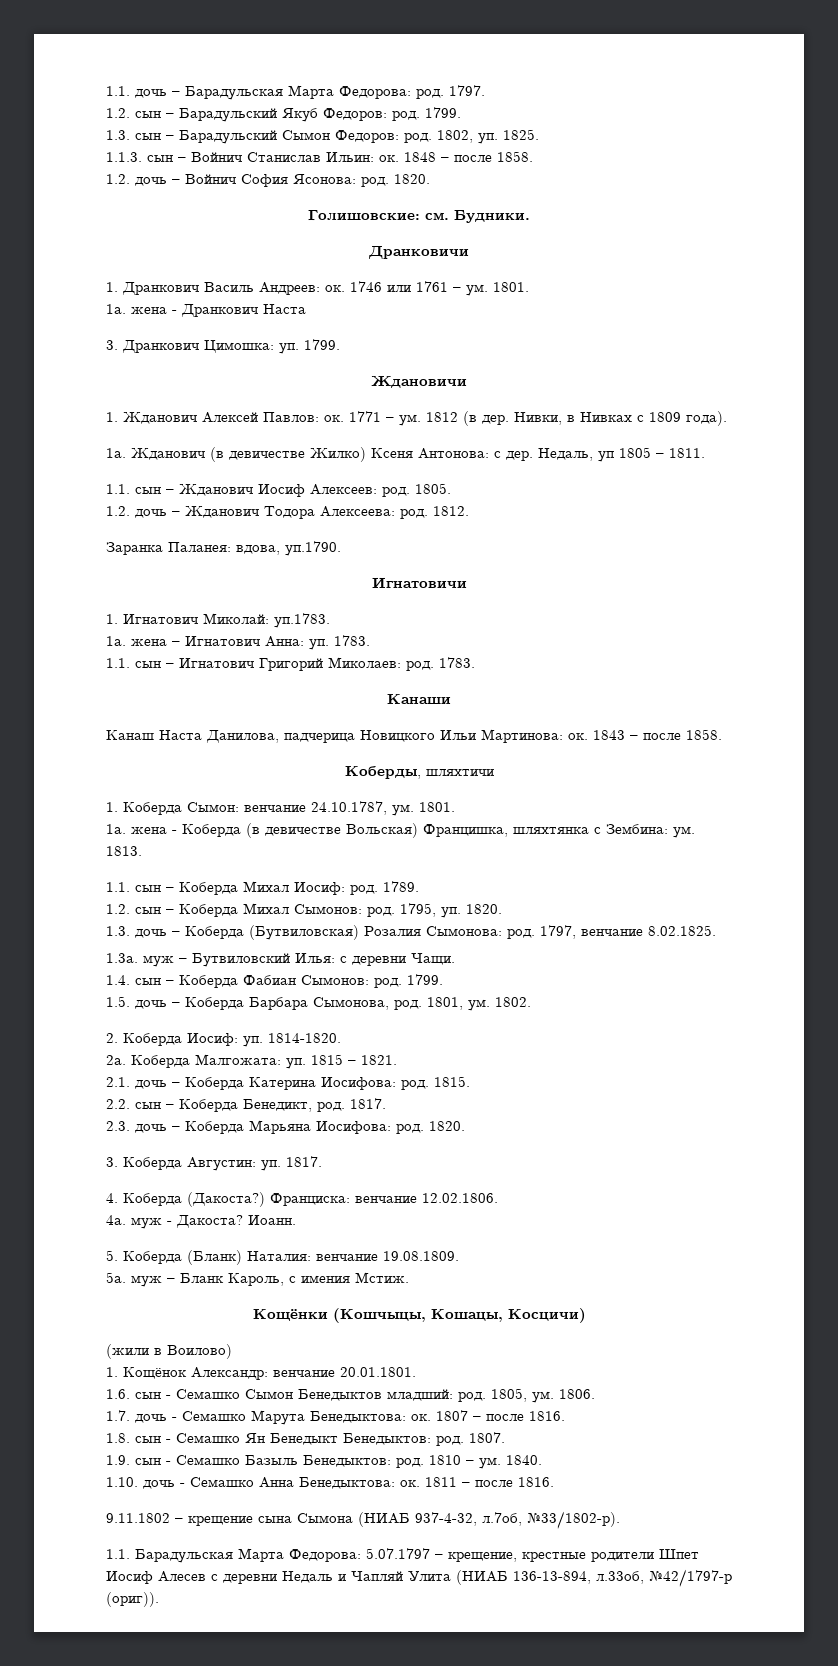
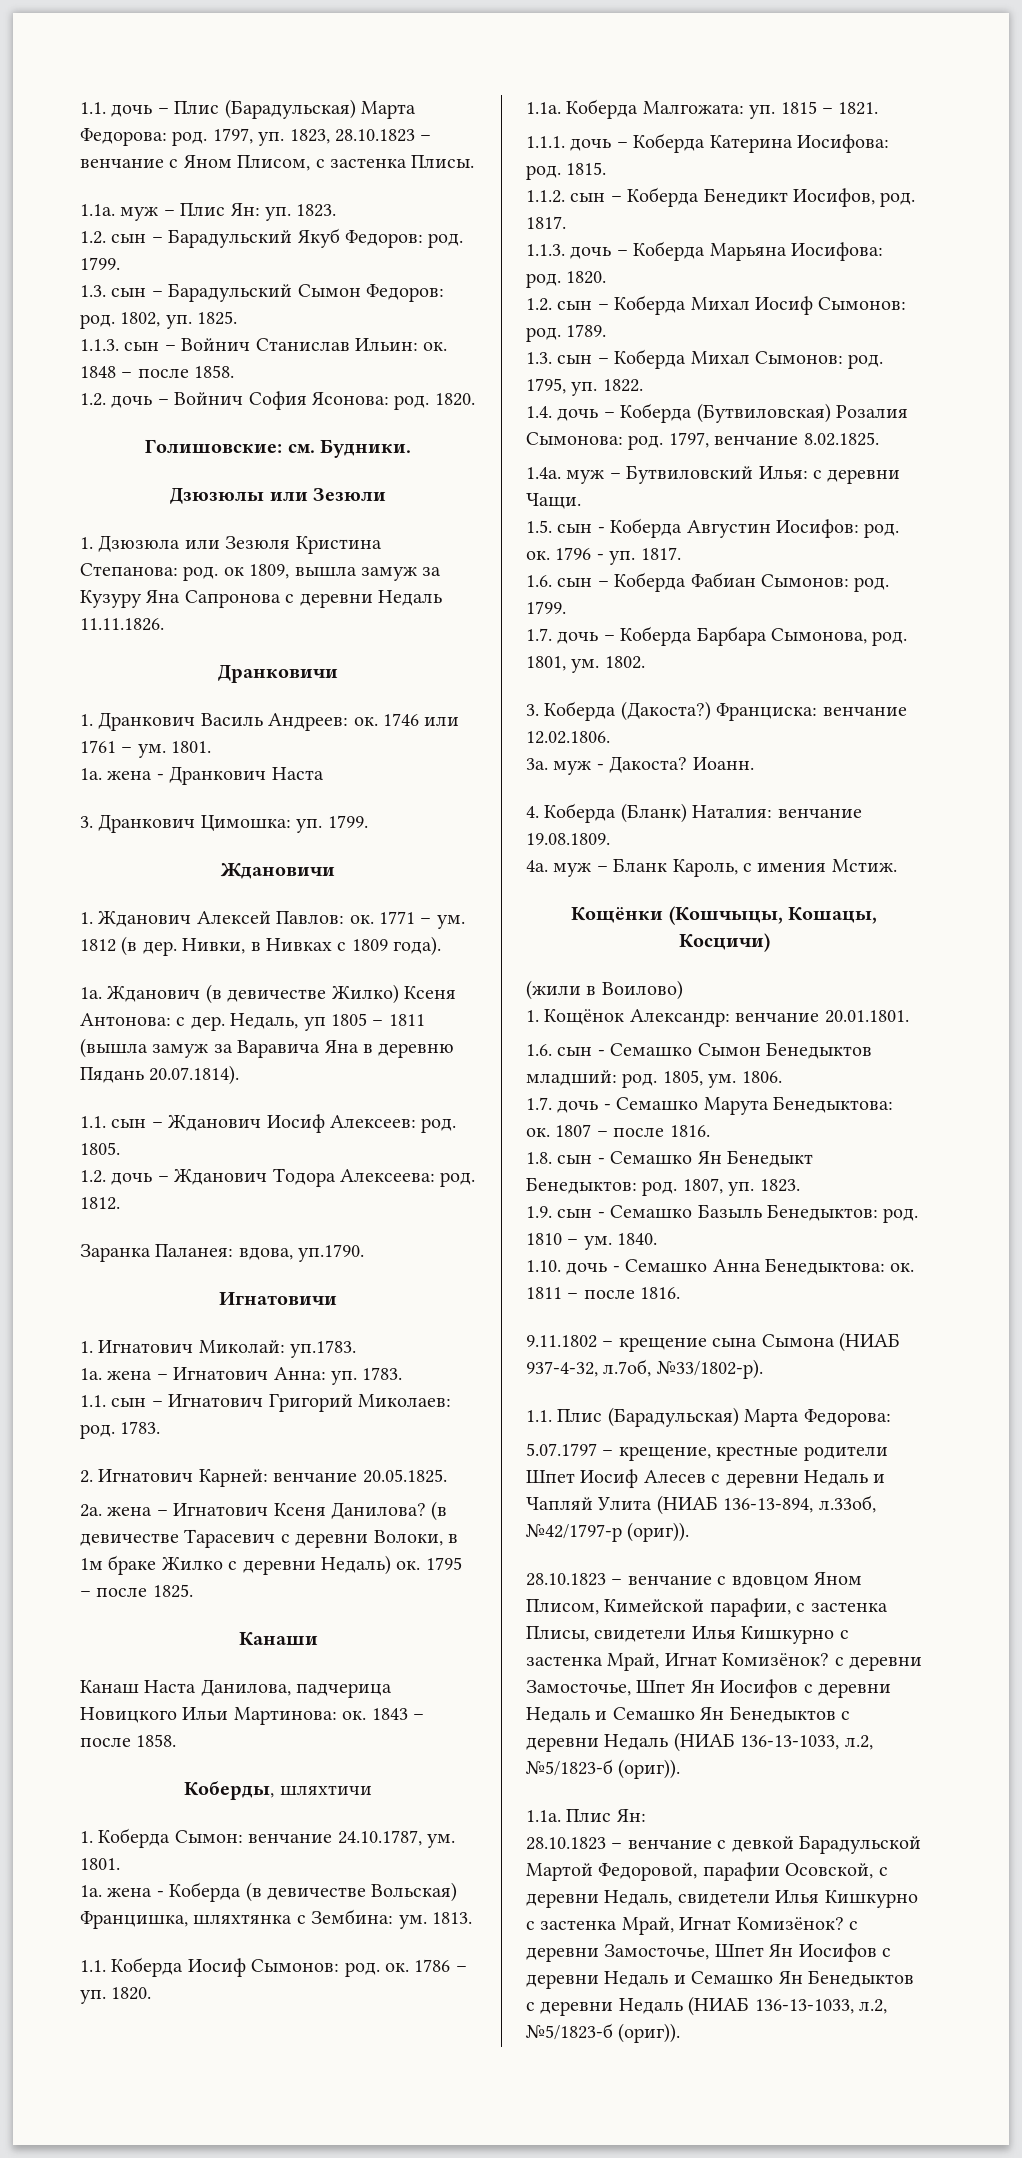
[185,86,283,100] Барадульская -> [174,99,356,119] Плис (Барадульская)
[449,85,485,96] 1797. -> [212,128,432,146] [80,154,475,171] [80,202,337,221] 1797, уп. 1823, 28.10.1823 – венчание с Яном Плисом, с застенка Плисы. // 1.1а. муж – Плис Ян: уп. 1823.
(530, 216) none -> [170,488,386,504] [80,535,382,554] [80,563,442,581] [80,589,442,608] [80,618,164,631] // Дзюзюлы или Зезюли // 1. Дзюзюла или Зезюля Кристина Степанова: род. ок 1809, вышла замуж за Кузуру Яна Сапронова с деревни Недаль 11.11.1826.
[669,448,705,458] 1811. -> [388,1014,425,1026] [80,1038,455,1058] [80,1065,240,1085] 1811 (вышла замуж за Варавича Яна в деревню Пядань 20.07.1814).
(475, 662) none -> [80,1469,447,1487] [80,1501,448,1521] [80,1529,458,1548] [80,1555,462,1575] [80,1584,193,1598] // 2. Игнатович Карней: венчание 20.05.1825. // 2а. жена – Игнатович Ксеня Данилова? (в девичестве Тарасевич с деревни Волоки, в 1м браке Жилко с деревни Недаль) ок. 1795 – после 1825.
[135,881,345,895] сын – Коберда Михал Иосиф: -> [111,1957,467,1977] [80,1987,152,2004] [526,99,879,119] [526,133,889,153] [526,162,607,180] [526,187,916,207] [526,216,566,229] [526,241,883,261] [526,271,607,288] [526,295,907,315] Коберда Иосиф Сымонов: род. ок. 1786 – уп. 1820. // 1.1а. Коберда Малгожата: уп. 1815 – 1821. // 1.1.1. дочь – Коберда Катерина Иосифова: род. 1815. // 1.1.2. сын – Коберда Бенедикт Иосифов, род. 1817. // 1.1.3. дочь – Коберда Марьяна Иосифова: род. 1820. // 1.2. сын – Коберда Михал Иосиф Сымонов:
[106,904,130,914] 1.2. -> [526,352,552,364] 1.3.
[466,904,502,914] [106,926,130,936] 1820. // 1.3. -> [602,379,643,392] [526,406,552,418] 1822. // 1.4.
[106,953,138,963] 1.3а. -> [526,467,561,479] 1.4а.
[106,975,130,985] 1.4. -> [526,518,900,538] [526,547,681,565] [526,575,552,587] 1.5. сын - Коберда Августин Иосифов: род. ок. 1796 - уп. 1817. // 1.6.
[106,996,130,1007] 1.5. -> [526,628,552,641] 1.7.
[106,1033,341,1047] [106,1054,397,1069] [106,1076,470,1090] [106,1098,386,1112] [106,1120,465,1134] [106,1156,322,1171] [106,1193,118,1203] 2. Коберда Иосиф: уп. 1814-1820. // 2а. Коберда Малгожата: уп. 1815 – 1821. // 2.1. дочь – Коберда Катерина Иосифова: род. 1815. // 2.2. сын – Коберда Бенедикт, род. 1817. // 2.3. дочь – Коберда Марьяна Иосифова: род. 1820. // 3. Коберда Августин: уп. 1817. // 4. -> [526,704,539,716] 3.
[106,1215,126,1225] 4а. -> [526,758,548,770] 3а.
[106,1250,118,1261] 5. -> [526,806,539,818] 4.
[106,1272,126,1283] 5а. -> [526,860,548,872] 4а.
[469,1432,505,1443] 1807. -> [682,1178,800,1196] 1807, уп. 1823.
[135,1548,361,1563] Барадульская Марта Федорова: -> [557,1407,891,1427] Плис (Барадульская) Марта Федорова: //
(159, 1599) none -> [526,1571,862,1588] [526,1598,888,1617] [526,1626,849,1644] [526,1653,922,1671] [526,1679,891,1698] [526,1706,850,1723] [526,1732,873,1752] [526,1759,681,1779] [526,1808,646,1822] [526,1835,921,1854] [526,1862,888,1881] [526,1890,918,1908] [526,1917,858,1935] [526,1943,891,1962] [526,1970,914,1989] [526,1996,887,2016] [526,2023,681,2043] // 28.10.1823 – венчание с вдовцом Яном Плисом, Кимейской парафии, с застенка Плисы, свидетели Илья Кишкурно с застенка Мрай, Игнат Комизёнок? с деревни Замосточье, Шпет Ян Иосифов с деревни Недаль и Семашко Ян Бенедыктов с деревни Недаль (НИАБ 136-13-1033, л.2, №5/1823-б (ориг)). // 1.1а. Плис Ян: // 28.10.1823 – венчание с девкой Барадульской Мартой Федоровой, парафии Осовской, с деревни Недаль, свидетели Илья Кишкурно с застенка Мрай, Игнат Комизёнок? с деревни Замосточье, Шпет Ян Иосифов с деревни Недаль и Семашко Ян Бенедыктов с деревни Недаль (НИАБ 136-13-1033, л.2, №5/1823-б (ориг)).

